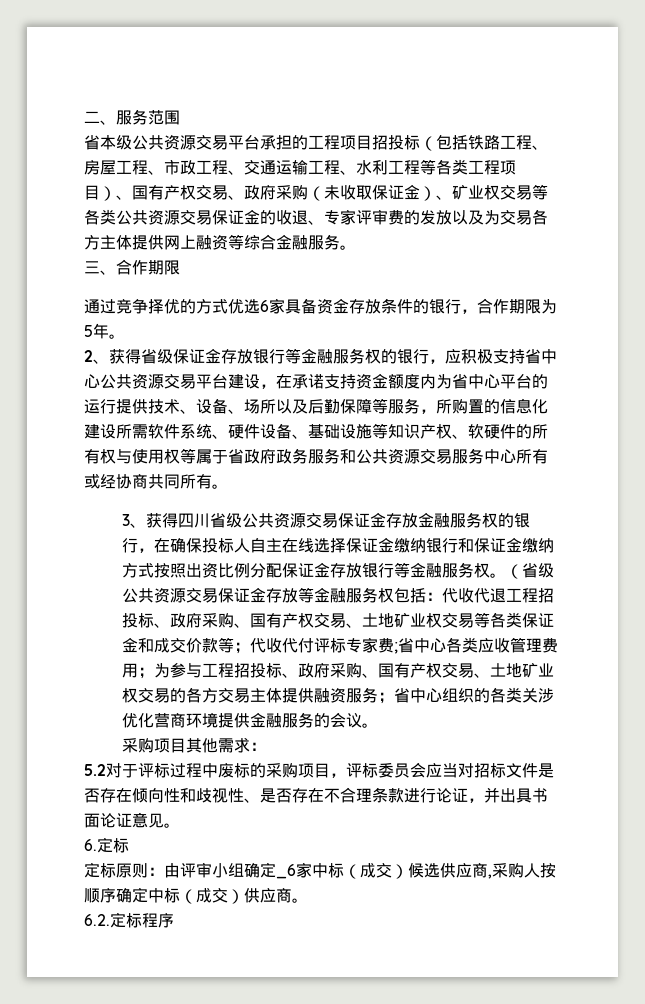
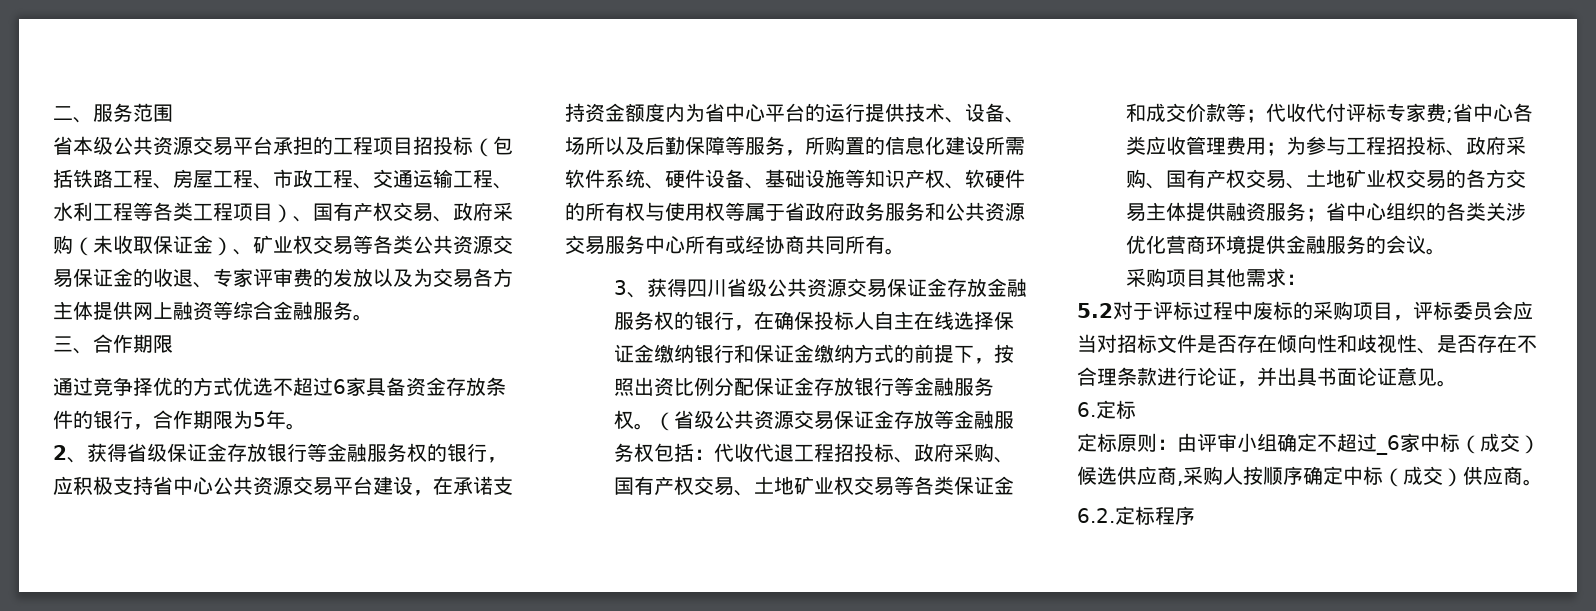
(260, 306) none -> [273,377,333,396] 不超过
(154, 570) none -> [893,344,994,364] 的前提下，
(276, 870) none -> [1317,433,1377,452] 不超过

